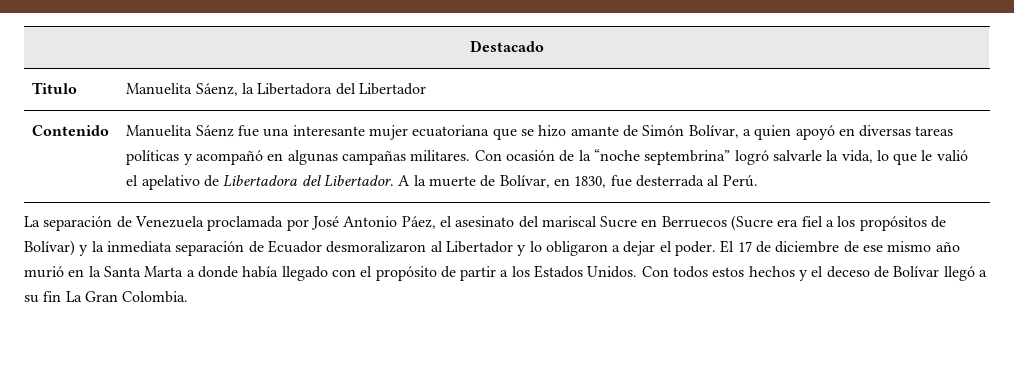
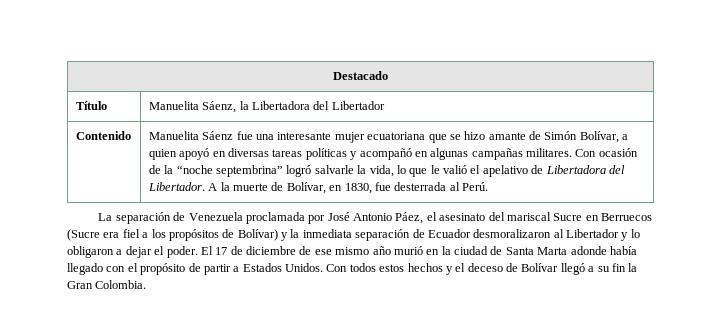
[32,82,78,94] Titulo -> [75,101,107,110] Título
[103,266,238,278] Santa Marta a donde -> [454,246,607,255] ciudad de Santa Marta adonde
[511,266,530,277] los -> (240, 269) none
[65,291,82,302] La -> [628,263,638,272] la

